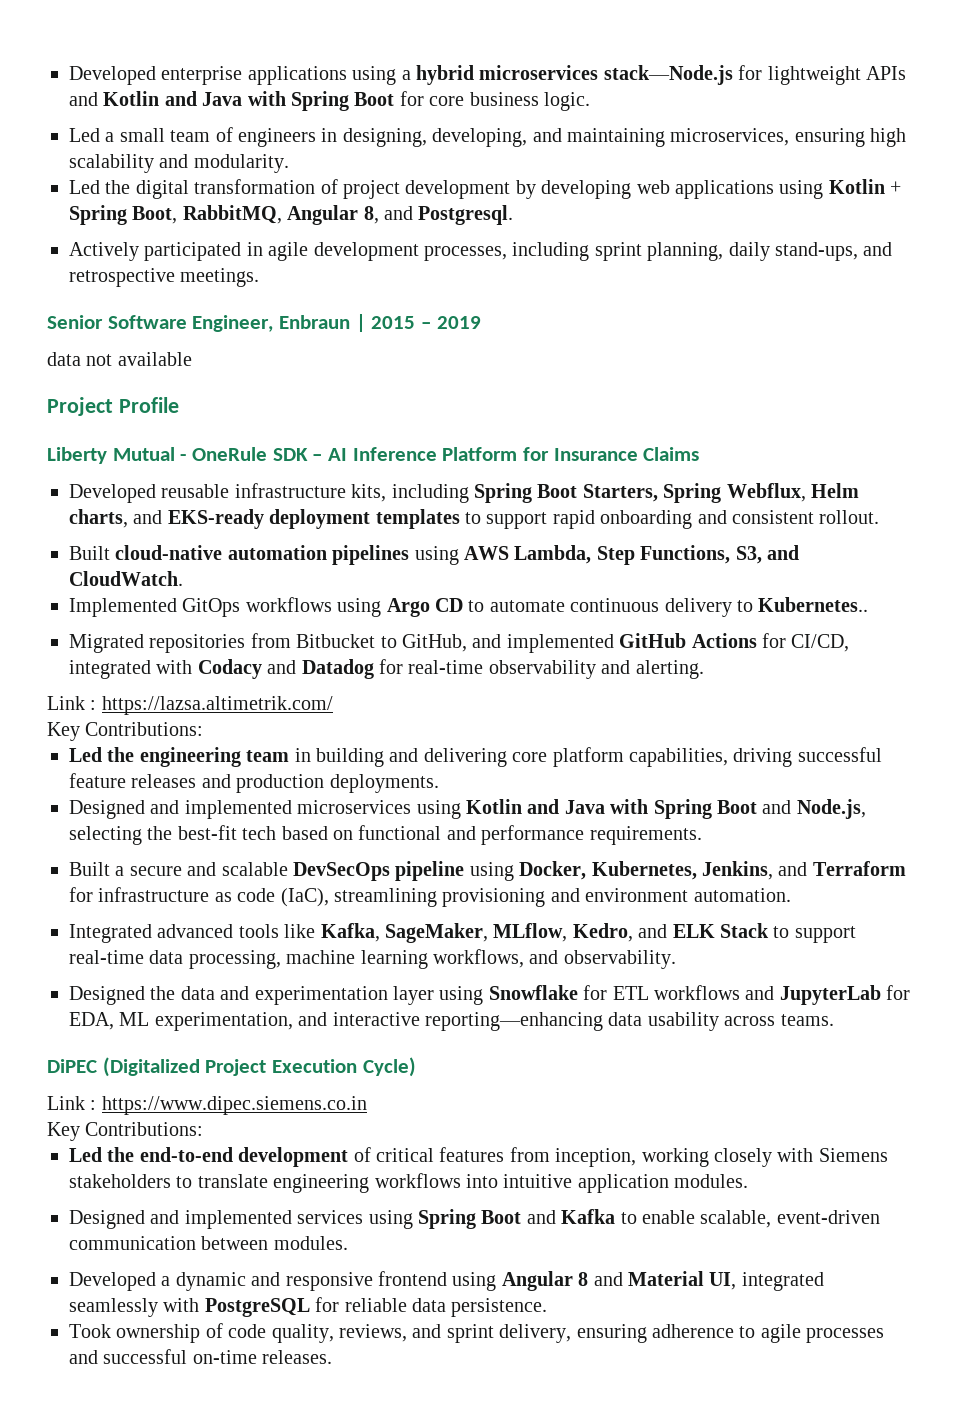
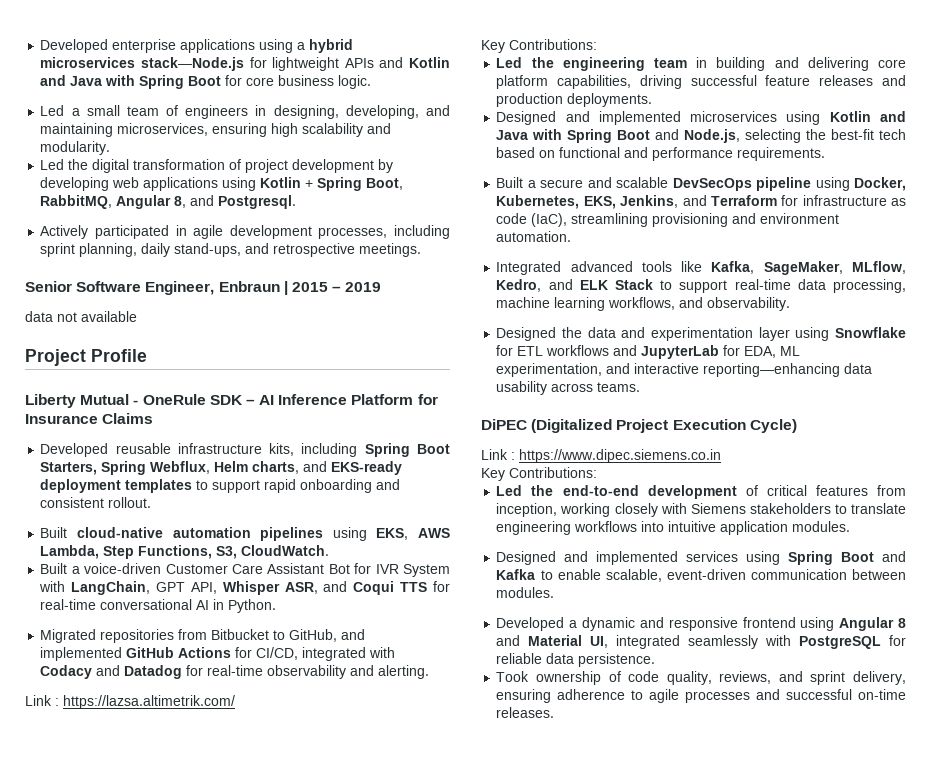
(459, 555) none -> [376,528,409,540] EKS,
[766,545,799,560] and -> (238, 552) none
[69,597,869,617] Implemented GitOps workflows using Argo CD to automate continuous delivery to Kubernetes.. -> [40,563,450,577] [39,581,450,595] [40,599,277,613] Built a voice-driven Customer Care Assistant Bot for IVR System with LangChain, GPT API, Whisper ASR, and Coqui TTS for real-time conversational AI in Python.
(697, 870) none -> [583,196,616,209] EKS,

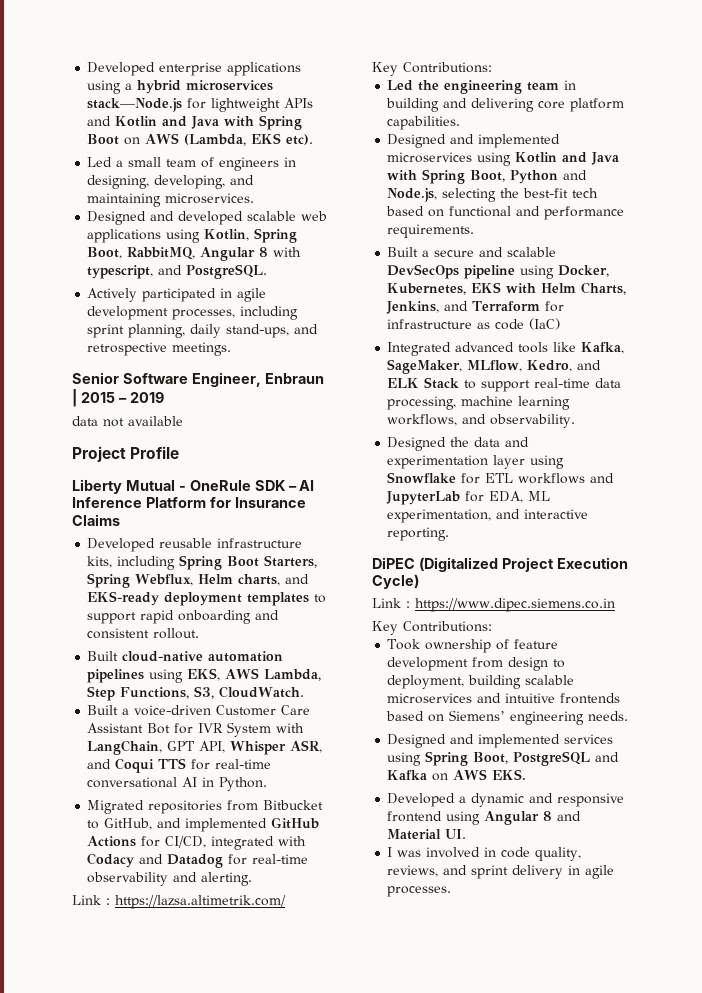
[225,75,372,89] for core business logic. -> [124,133,314,146] on AWS (Lambda, EKS etc).
[117,123,392,137] [40,141,111,155] [40,159,394,173] [40,177,110,191] microservices, ensuring high scalability and modularity. // Led the digital transformation of project development by developing -> [165,193,255,204] [87,211,297,225] microservices. // Designed and developed scalable
[260,177,314,188] Kotlin + -> [204,229,250,241] Kotlin,
[174,195,297,209] 8, and Postgresql. -> [259,247,302,257] [87,264,268,279] 8 with typescript, and PostgreSQL.
[557,75,906,89] [496,93,653,107] capabilities, driving successful feature releases and production deployments. -> [387,116,461,130] capabilities.
[617,130,651,140] Boot -> [470,170,559,184] Boot, Python
[583,196,616,209] EKS, -> [471,282,627,295] EKS with Helm Charts,
[531,213,840,227] [496,231,572,242] (IaC), streamlining provisioning and environment automation. -> [529,318,561,330] (IaC)
[703,363,873,377] [496,381,641,395] reporting—enhancing data usability across teams. -> [387,527,450,541] reporting.
[496,485,906,499] [496,503,906,517] [496,521,851,535] Led the end-to-end development of critical features from inception, working closely with Siemens stakeholders to translate engineering workflows into intuitive application modules. -> [387,639,559,653] [387,657,566,671] [387,675,575,689] [387,693,621,704] [386,710,629,725] Took ownership of feature development from design to deployment, building scalable microservices and intuitive frontends based on Siemens’ engineering needs.
[841,551,906,562] [496,569,906,582] [496,587,555,598] Boot and Kafka to enable scalable, event-driven communication between modules. -> [473,751,620,766] [387,769,527,781] Boot, PostgreSQL and Kafka on AWS EKS.
[590,635,906,649] [496,653,656,667] [496,671,621,685] UI, integrated seamlessly with PostgreSQL for reliable data persistence. // Took ownership of -> [445,829,467,839] [387,847,497,858] UI. // I was involved in
[853,671,906,685] [496,689,906,703] [496,707,555,718] delivery, ensuring adherence to agile processes and successful on-time releases. -> [512,865,615,879] [387,886,452,897] delivery in agile processes.

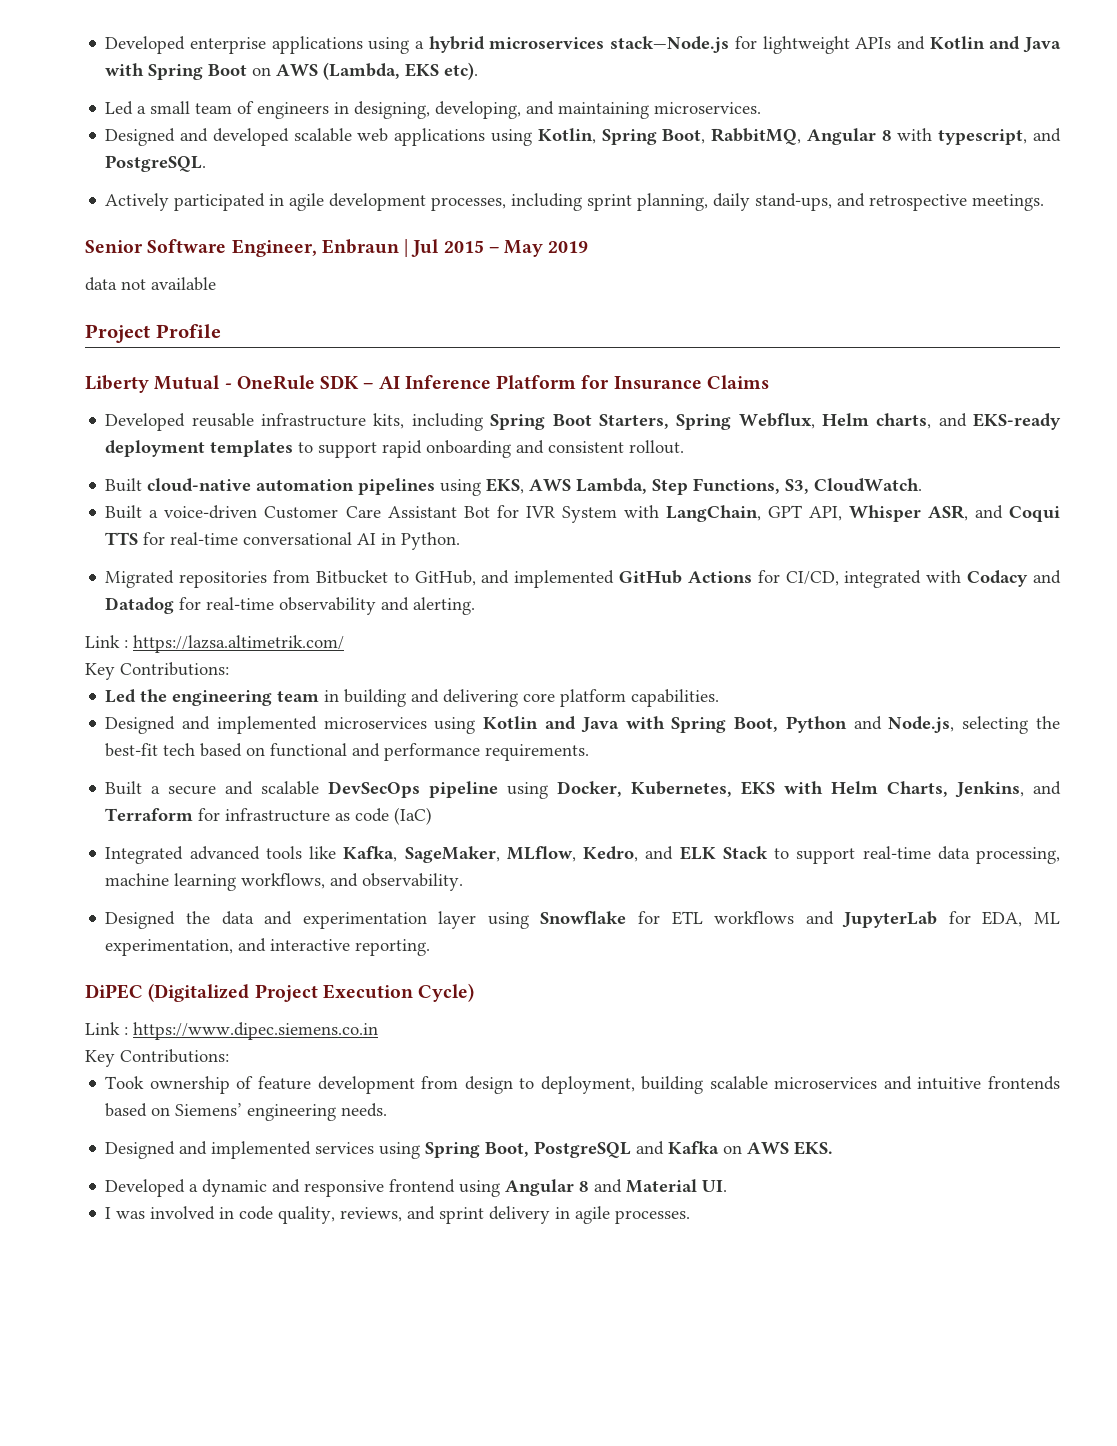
(77, 398) none -> [411,239,440,257] Jul
(127, 400) none -> [504,240,544,257] May

